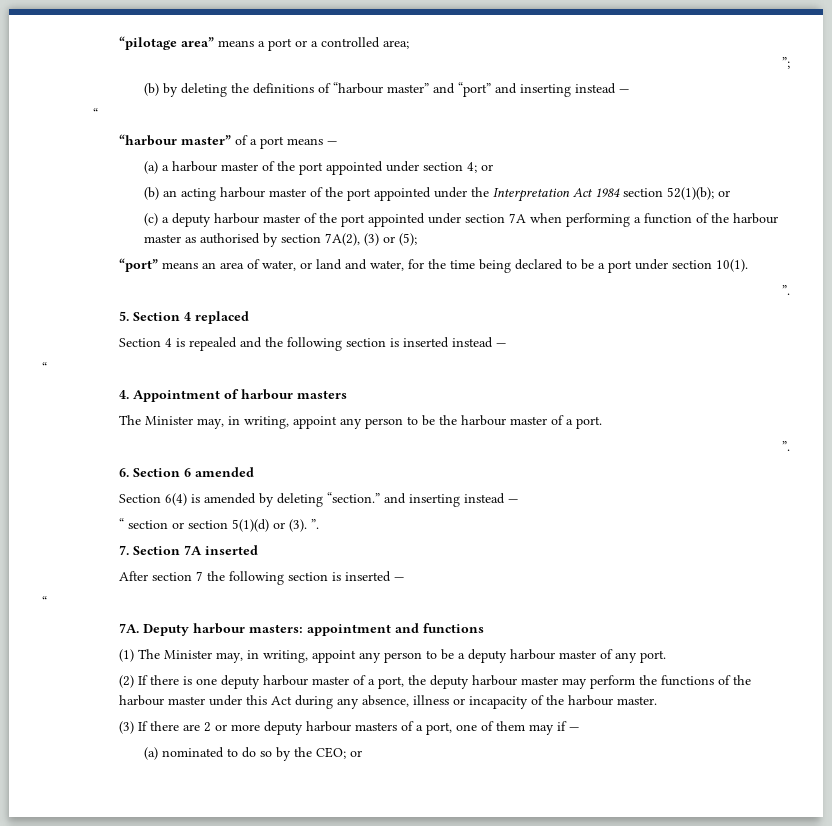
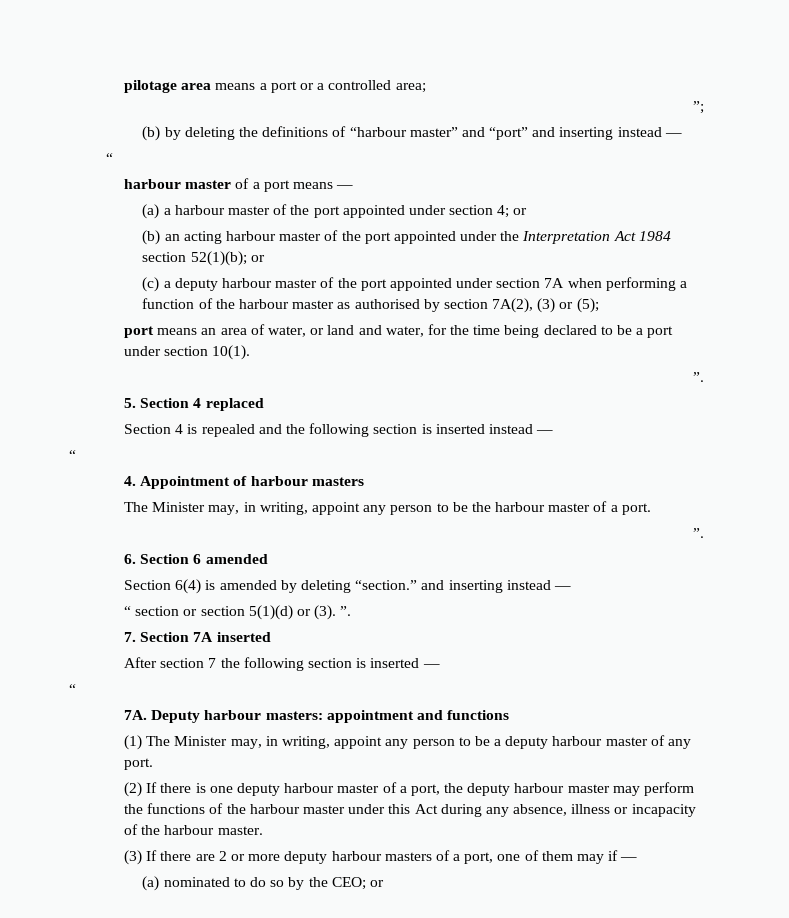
[118,36,214,50] “pilotage area” -> [124,80,212,93] pilotage area
[118,134,231,146] “harbour master” -> [124,179,232,189] harbour master
[118,258,158,272] “port” -> [124,326,155,338] port

